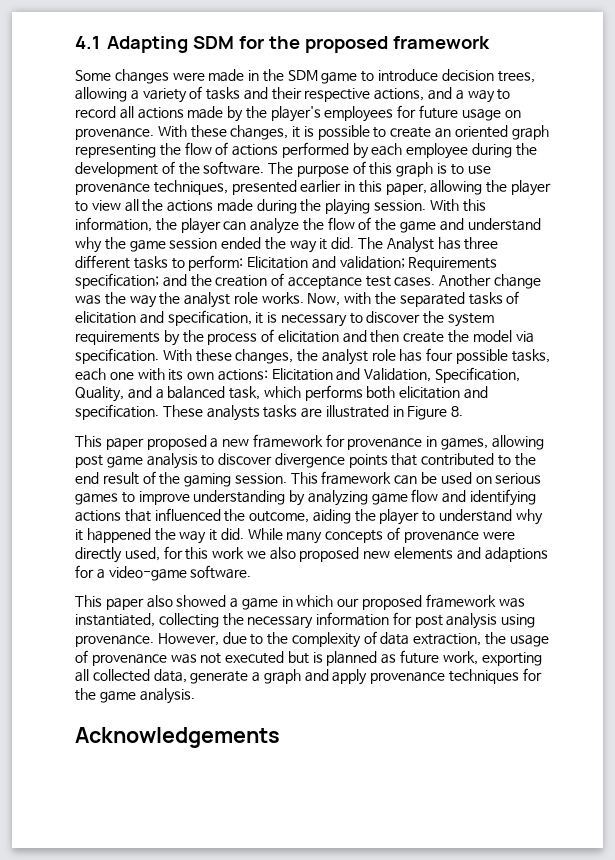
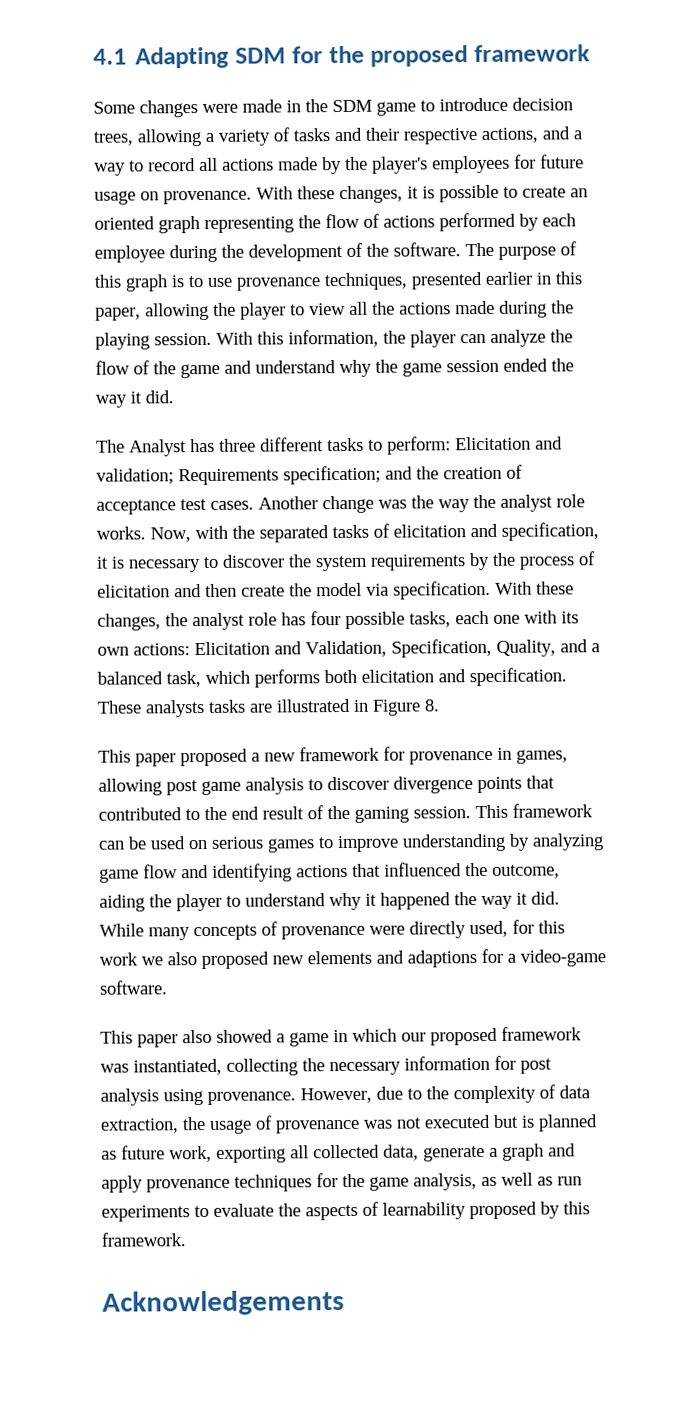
(355, 243) none -> (174, 397) //
[139,688,195,704] analysis. -> [413,1172,582,1191] [101,1201,590,1222] [101,1232,186,1247] analysis, as well as run experiments to evaluate the aspects of learnability proposed by this framework.

